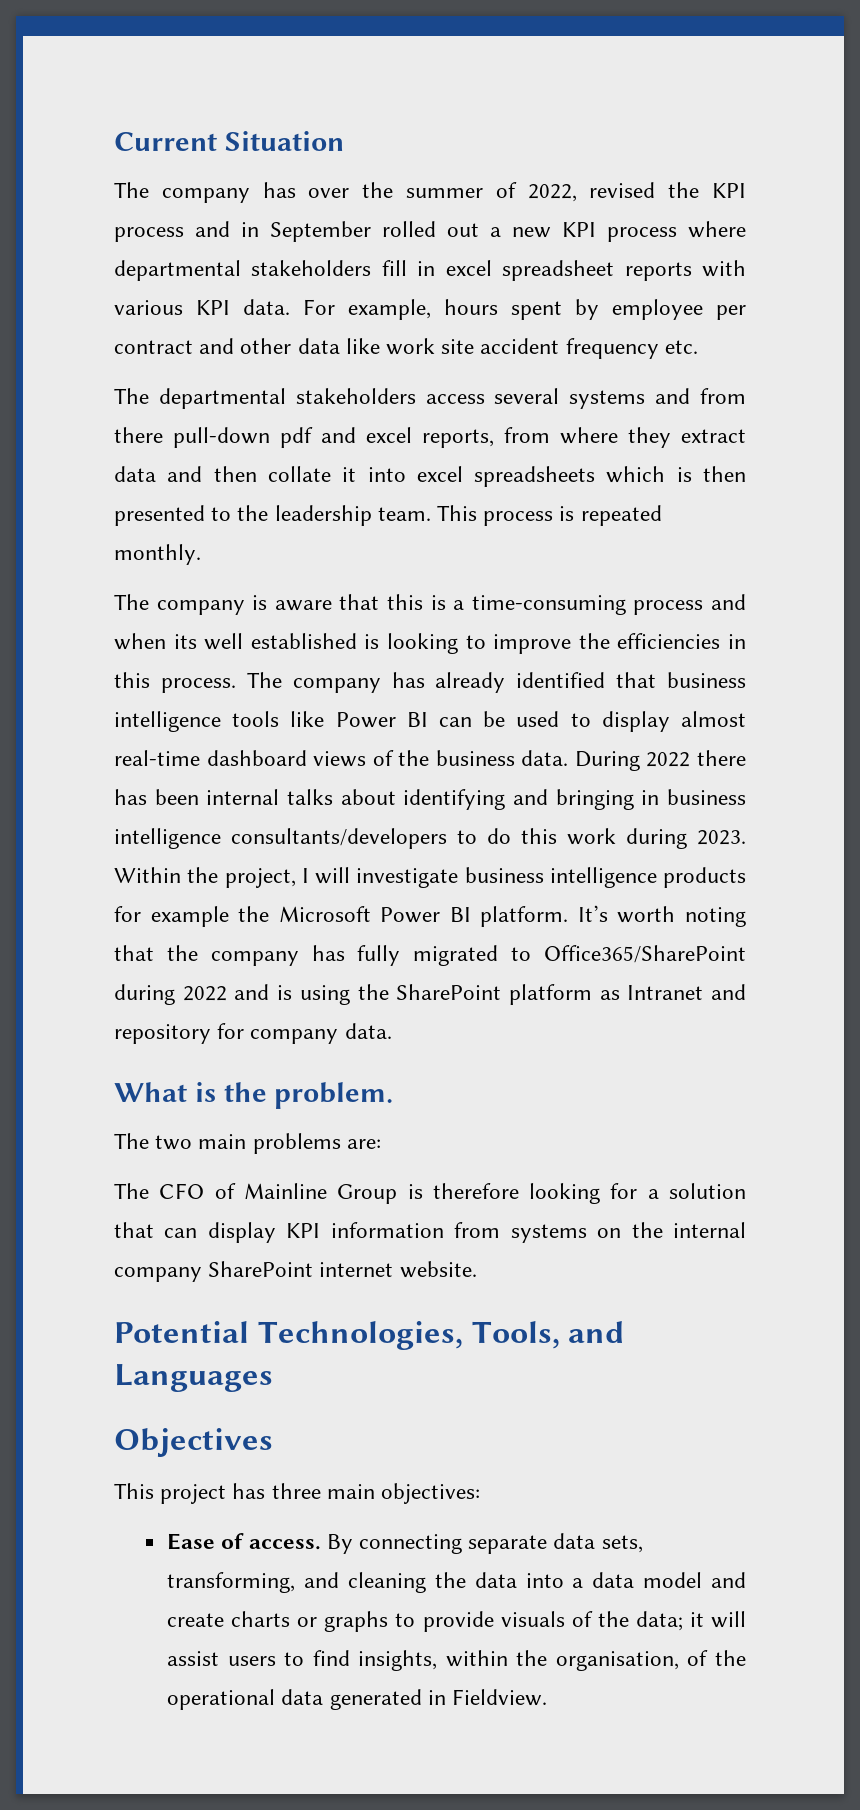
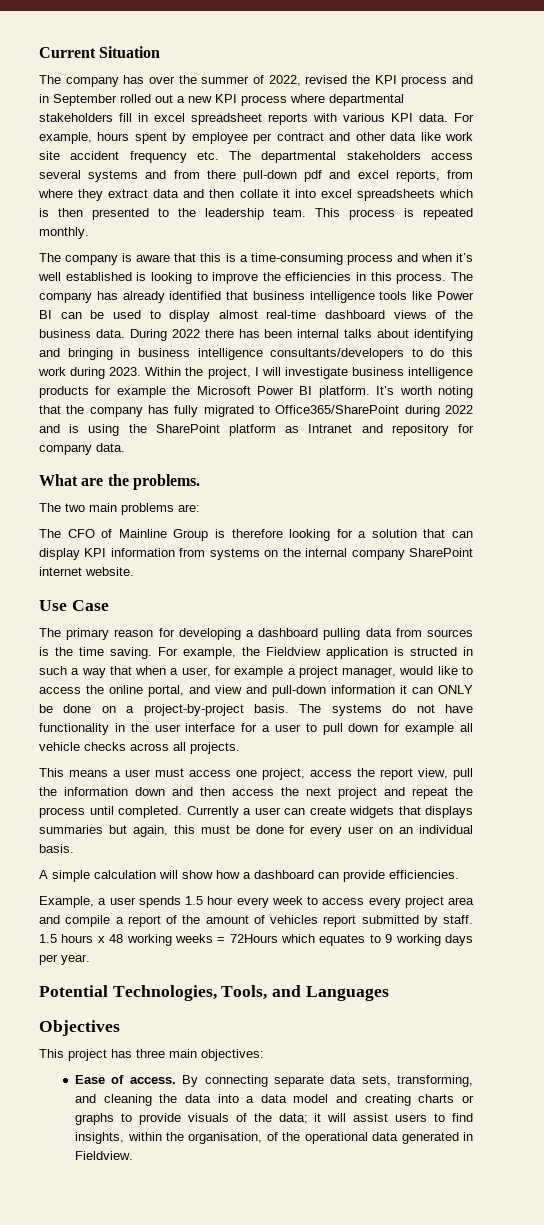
(698, 347) // -> (219, 155) none
[173,634,197,649] its -> [456,253,473,262] it’s
[194,1082,394,1109] is the problem. -> [81,474,200,490] are the problems.
(477, 1269) none -> [39,600,109,611] [39,628,473,640] [39,647,473,659] [39,666,473,678] [39,685,473,697] [39,704,473,716] [39,723,474,735] [39,742,240,754] [39,768,473,780] [39,787,473,799] [39,806,473,818] [39,825,474,837] [39,844,74,853] [39,870,459,882] [39,896,474,908] [39,915,473,927] [39,934,473,946] [39,954,90,965] // Use Case // The primary reason for developing a dashboard pulling data from sources is the time saving. For example, the Fieldview application is structed in such a way that when a user, for example a project manager, would like to access the online portal, and view and pull-down information it can ONLY be done on a project-by-project basis. The systems do not have functionality in the user interface for a user to pull down for example all vehicle checks across all projects. // This means a user must access one project, access the report view, pull the information down and then access the next project and repeat the process until completed. Currently a user can create widgets that displays summaries but again, this must be done for every user on an individual basis. // A simple calculation will show how a dashboard can provide efficiencies. // Example, a user spends 1.5 hour every week to access every project area and compile a report of the amount of vehicles report submitted by staff. 1.5 hours x 48 working weeks = 72Hours which equates to 9 working days per year.
[167,1613,225,1627] create -> [364,1094,411,1106] creating

